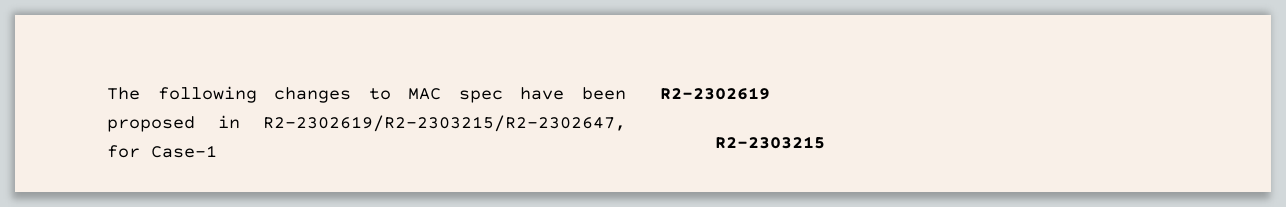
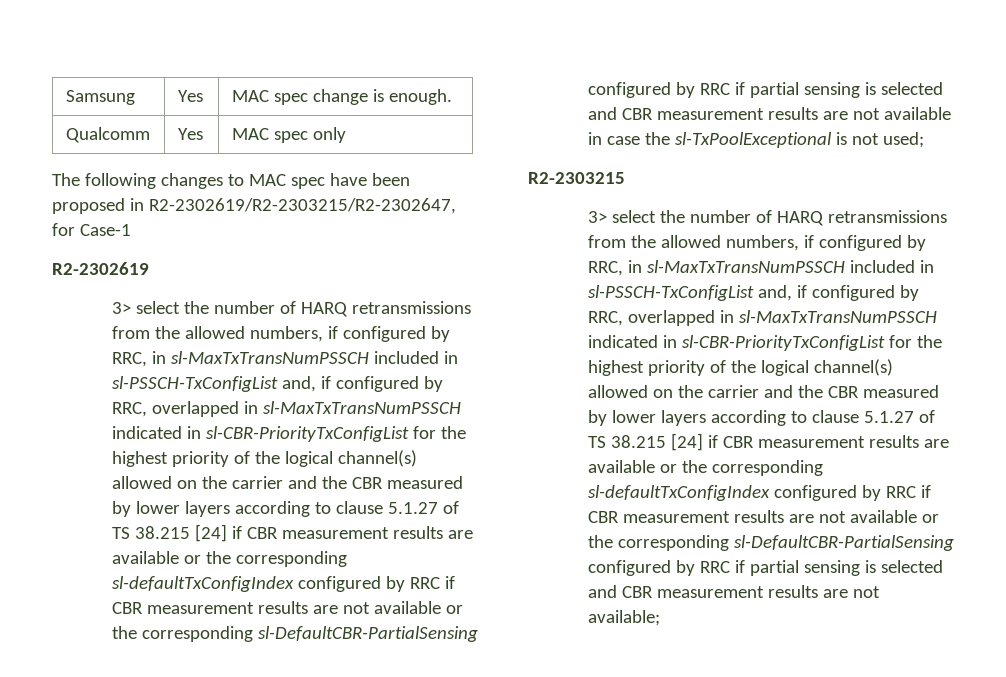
(107, 93) none -> [65,90,135,105] [177,90,203,102] [231,89,452,105] [65,127,150,143] [177,128,203,140] [231,127,346,143] Samsung | Yes | MAC spec change is enough. // Qualcomm | Yes | MAC spec only //
[715,136,826,149] R2-2303215 -> [111,301,471,317] [111,326,450,342] [111,351,458,367] [111,376,443,392] [111,401,461,417] [111,426,466,442] [111,450,417,467] [111,476,463,489] [111,501,459,517] [111,524,473,542] [111,551,347,567] [111,576,455,592] [111,601,463,614] [111,626,478,642] [587,82,943,98] [587,107,951,120] [587,132,924,148] [528,172,625,184] [587,210,947,226] [587,235,926,251] [587,260,934,276] [587,285,919,301] [587,310,937,326] [587,335,942,351] [587,359,893,376] [587,385,939,398] [587,410,935,426] [587,433,949,451] [587,460,823,476] [587,485,931,501] [587,510,939,523] [587,535,954,551] [587,560,943,576] [587,585,880,598] [587,610,660,626] 3> select the number of HARQ retransmissions from the allowed numbers, if configured by RRC, in sl-MaxTxTransNumPSSCH included in sl-PSSCH-TxConfigList and, if configured by RRC, overlapped in sl-MaxTxTransNumPSSCH indicated in sl-CBR-PriorityTxConfigList for the highest priority of the logical channel(s) allowed on the carrier and the CBR measured by lower layers according to clause 5.1.27 of TS 38.215 [24] if CBR measurement results are available or the corresponding sl-defaultTxConfigIndex configured by RRC if CBR measurement results are not available or the corresponding sl-DefaultCBR-PartialSensing configured by RRC if partial sensing is selected and CBR measurement results are not available in case the sl-TxPoolExceptional is not used; // R2-2303215 // 3> select the number of HARQ retransmissions from the allowed numbers, if configured by RRC, in sl-MaxTxTransNumPSSCH included in sl-PSSCH-TxConfigList and, if configured by RRC, overlapped in sl-MaxTxTransNumPSSCH indicated in sl-CBR-PriorityTxConfigList for the highest priority of the logical channel(s) allowed on the carrier and the CBR measured by lower layers according to clause 5.1.27 of TS 38.215 [24] if CBR measurement results are available or the corresponding sl-defaultTxConfigIndex configured by RRC if CBR measurement results are not available or the corresponding sl-DefaultCBR-PartialSensing configured by RRC if partial sensing is selected and CBR measurement results are not available;

